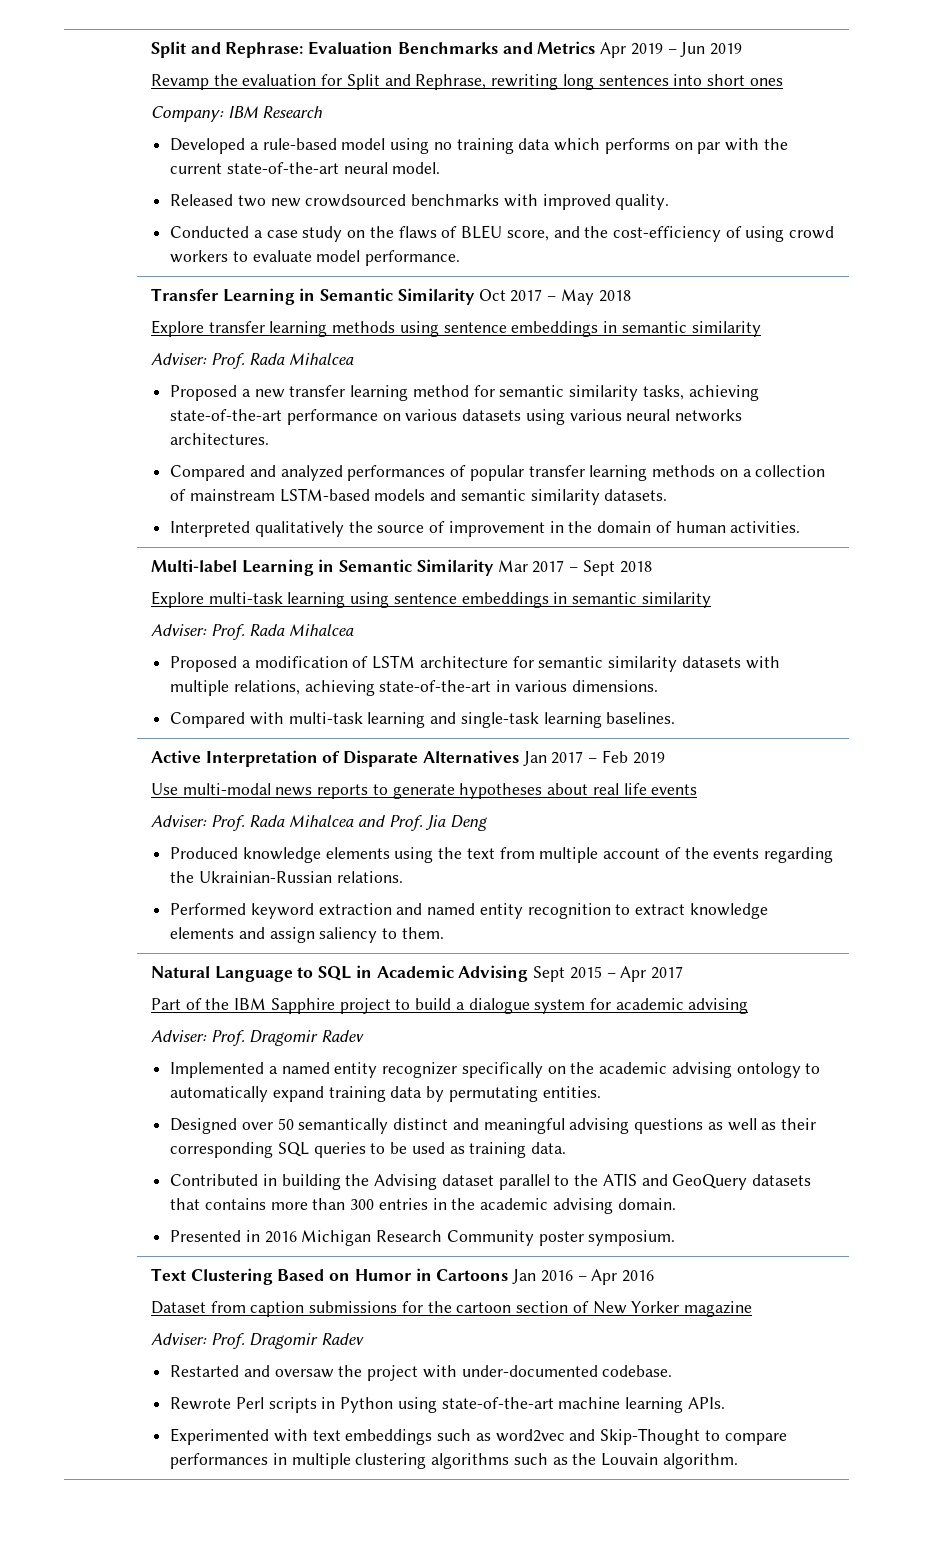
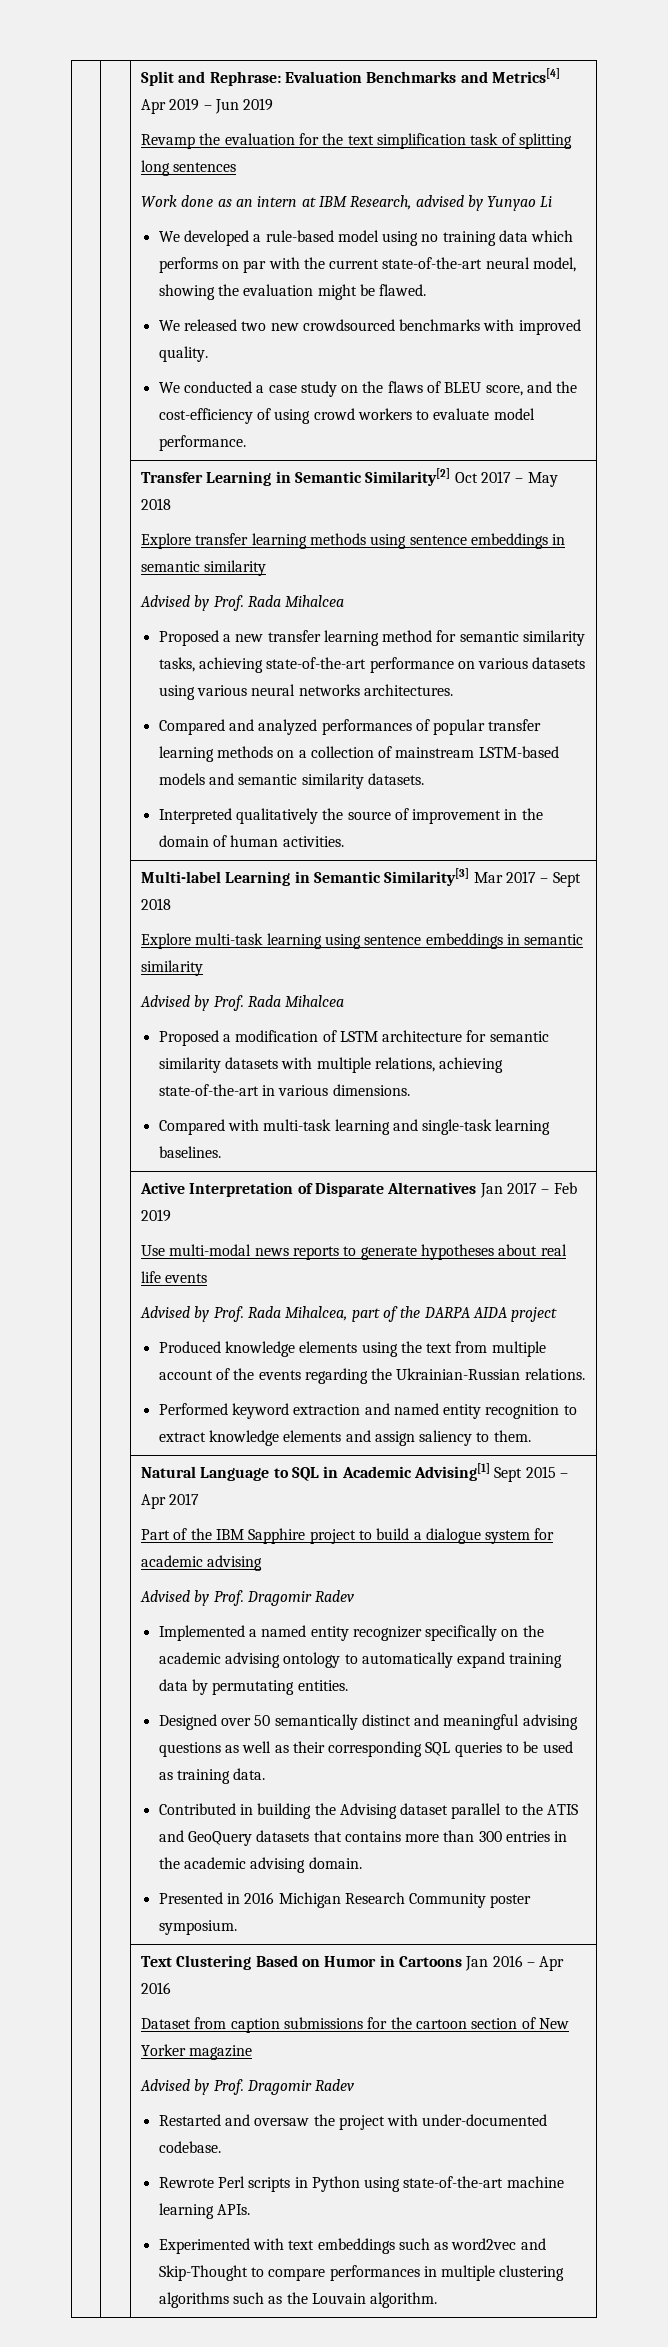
[537,41,596,54] Metrics -> [491,68,560,83] Metrics[4]
[346,74,783,90] [150,106,323,122] [170,138,246,154] Split and Rephrase, rewriting long sentences into short ones // Company: IBM Research // Developed -> [322,133,572,149] [140,160,237,176] [140,195,553,211] [158,230,249,246] the text simplification task of splitting long sentences // Work done as an intern at IBM Research, advised by Yunyao Li // We developed
[392,162,441,174] [170,194,234,206] model. // Released -> [533,257,577,272] [158,284,427,300] [158,319,237,331] model, showing the evaluation might be flawed. // We released
[170,226,250,238] Conducted -> [158,381,252,393] We conducted
[397,288,475,305] Similarity -> [365,468,451,486] Similarity[2]
[150,353,207,365] Adviser: -> [139,595,210,611] Advised by
[416,559,494,576] Similarity -> [384,868,470,886] Similarity[3]
[150,624,207,636] Adviser: -> [139,995,210,1011] Advised by
[150,815,488,831] Adviser: Prof. Rada Mihalcea and Prof. Jia Deng -> [139,1306,558,1322] Advised by Prof. Rada Mihalcea, part of the DARPA AIDA project
[458,965,529,982] Advising -> [413,1463,490,1481] Advising[1]
[150,1030,207,1042] Adviser: -> [139,1590,210,1606] Advised by
[150,1333,207,1345] Adviser: -> [139,2079,210,2095] Advised by

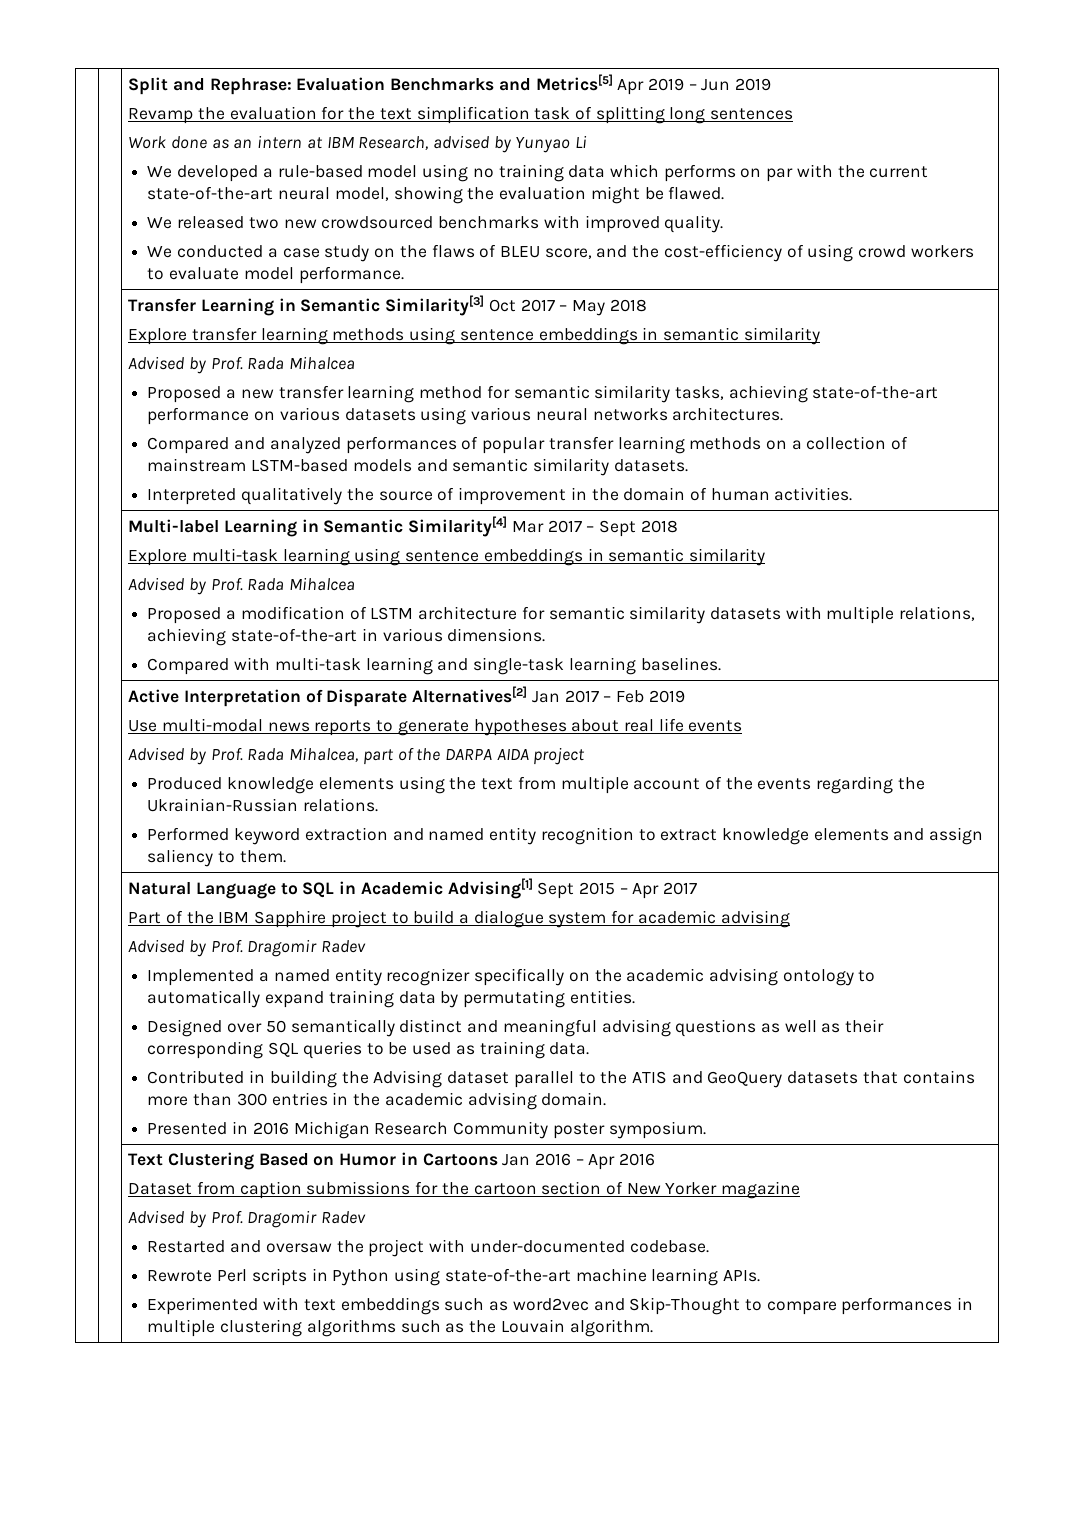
[491,68,560,83] Metrics[4] -> [535,74,613,91] Metrics[5]
[365,468,451,486] Similarity[2] -> [385,295,485,316] Similarity[3]
[384,868,470,886] Similarity[3] -> [408,516,508,537] Similarity[4]
[387,1182,477,1194] Alternatives -> [412,686,528,703] Alternatives[2]

